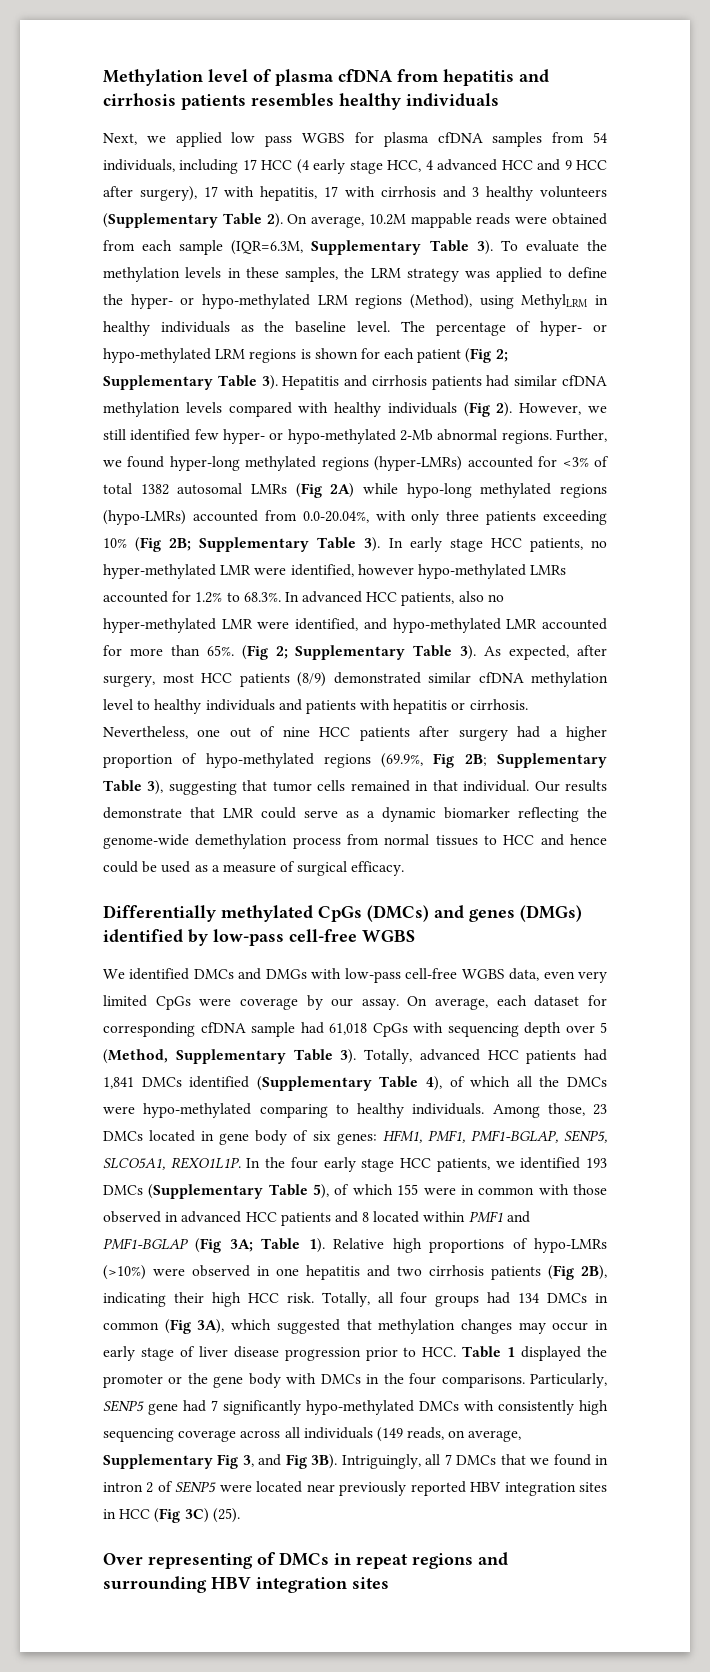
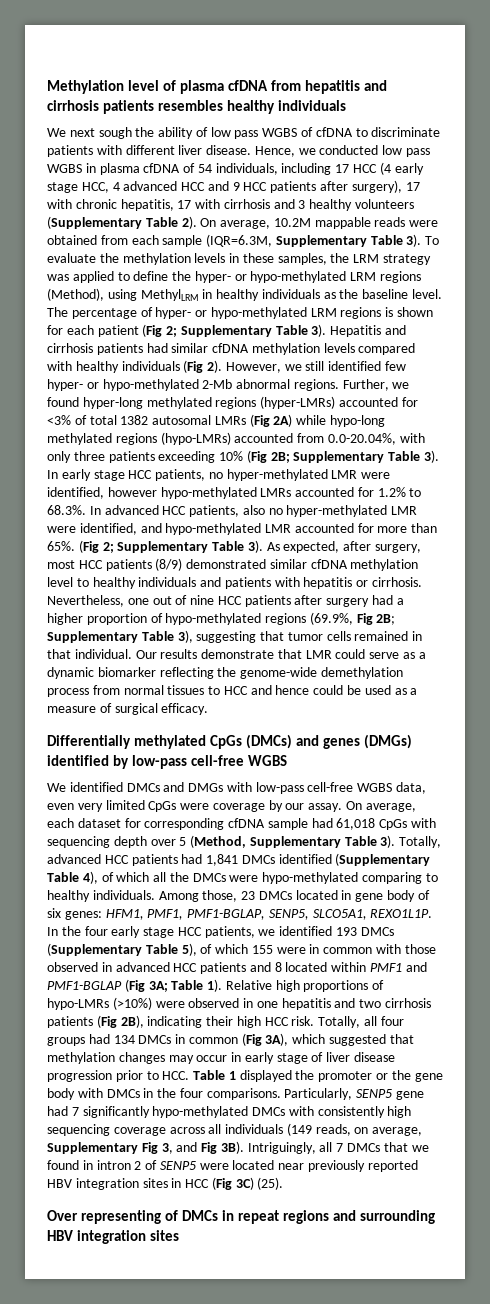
[103,132,585,147] Next, we applied low pass WGBS for plasma cfDNA samples from -> [47,127,441,139] [47,145,431,157] [47,163,196,175] We next sough the ability of low pass WGBS of cfDNA to discriminate patients with different liver disease. Hence, we conducted low pass WGBS in plasma cfDNA of
(607, 165) none -> [270,181,317,193] patients
(255, 191) none -> [75,199,117,209] chronic

